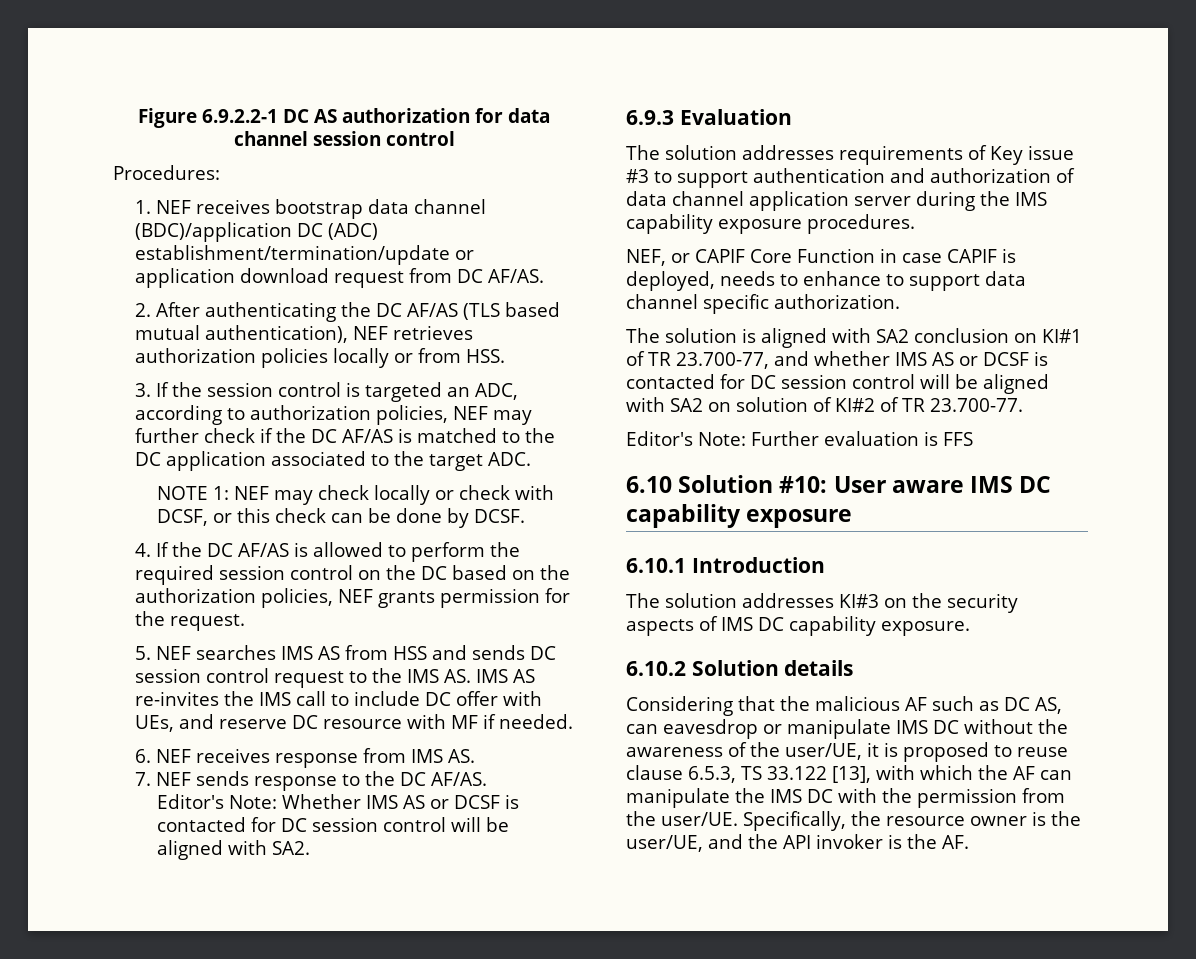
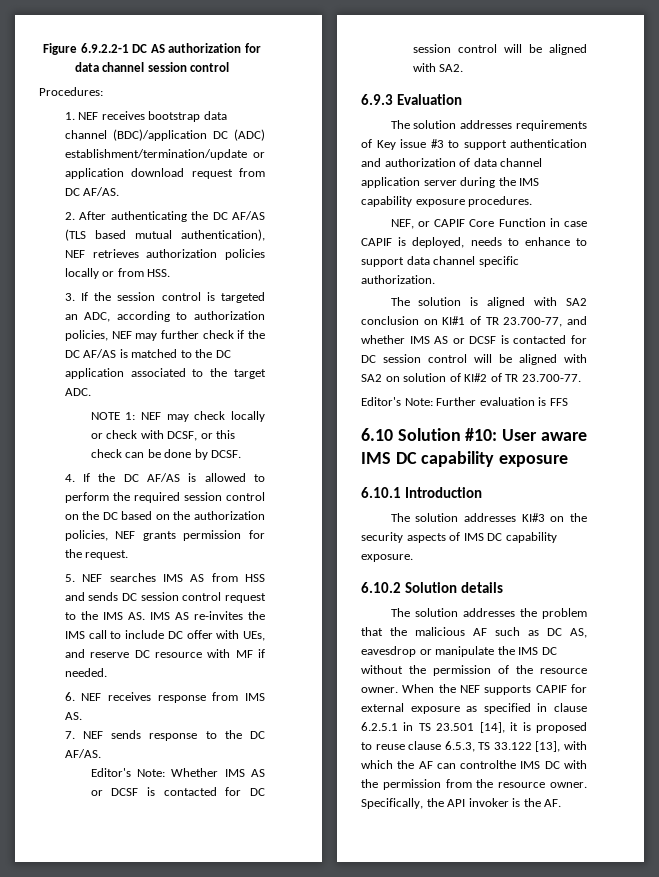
[626,696,733,716] Considering -> [390,608,587,619] The solution addresses the problem
[626,724,658,734] can -> (587, 633) none
(891, 729) none -> [497,646,515,655] the
[626,747,723,757] awareness -> [433,665,491,676] permission
[785,743,862,760] user/UE, -> [540,668,587,674] [361,684,587,695] [361,703,587,714] [361,722,505,733] resource owner. When the NEF supports CAPIF for external exposure as specified in clause 6.2.5.1 in TS 23.501 [14],
[626,788,765,808] manipulate the -> [460,760,517,769] controlthe
[661,811,1081,831] [626,834,743,852] user/UE. Specifically, the resource owner is the user/UE, and -> [498,782,587,788] [361,798,423,809] resource owner. Specifically,

